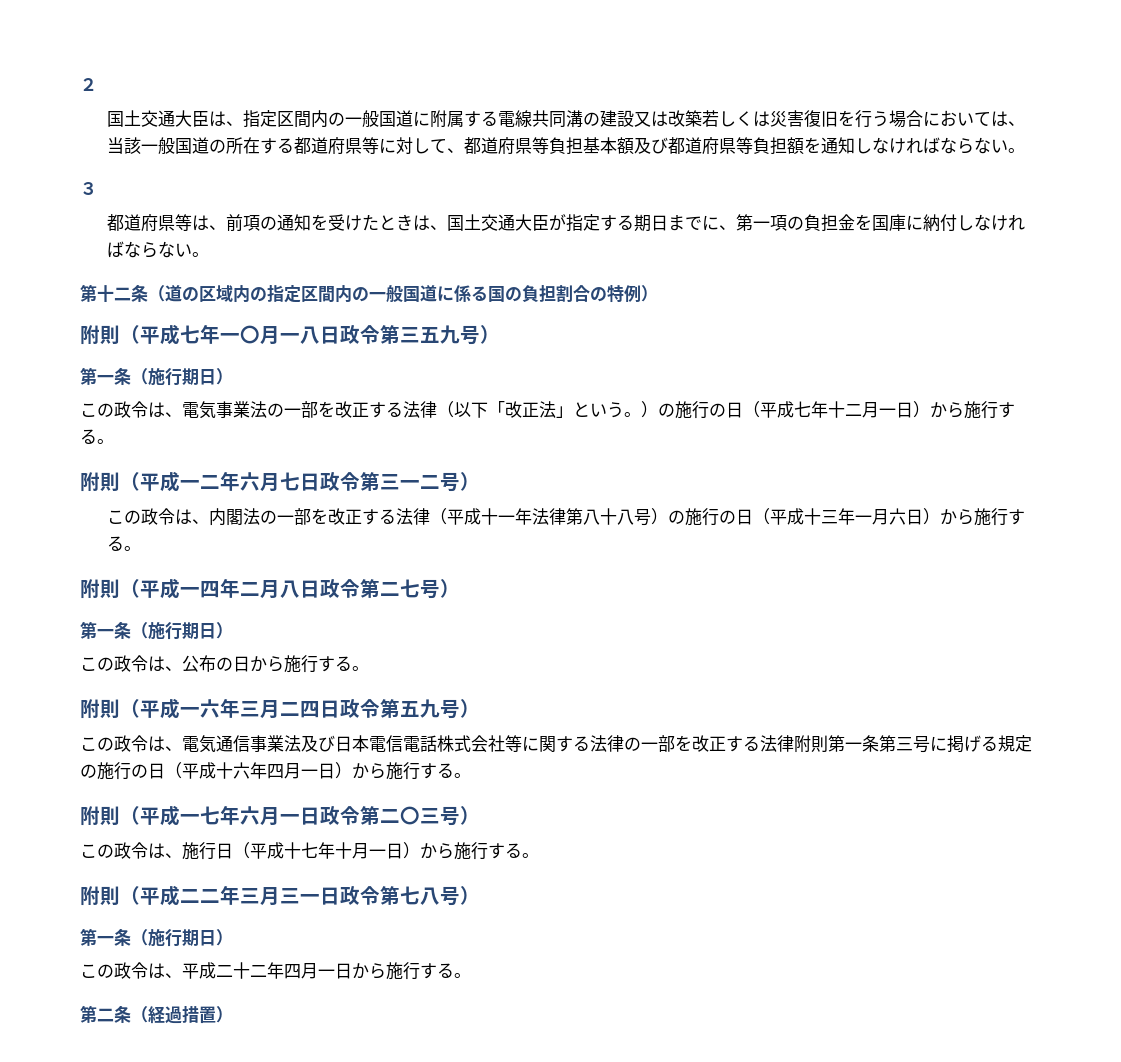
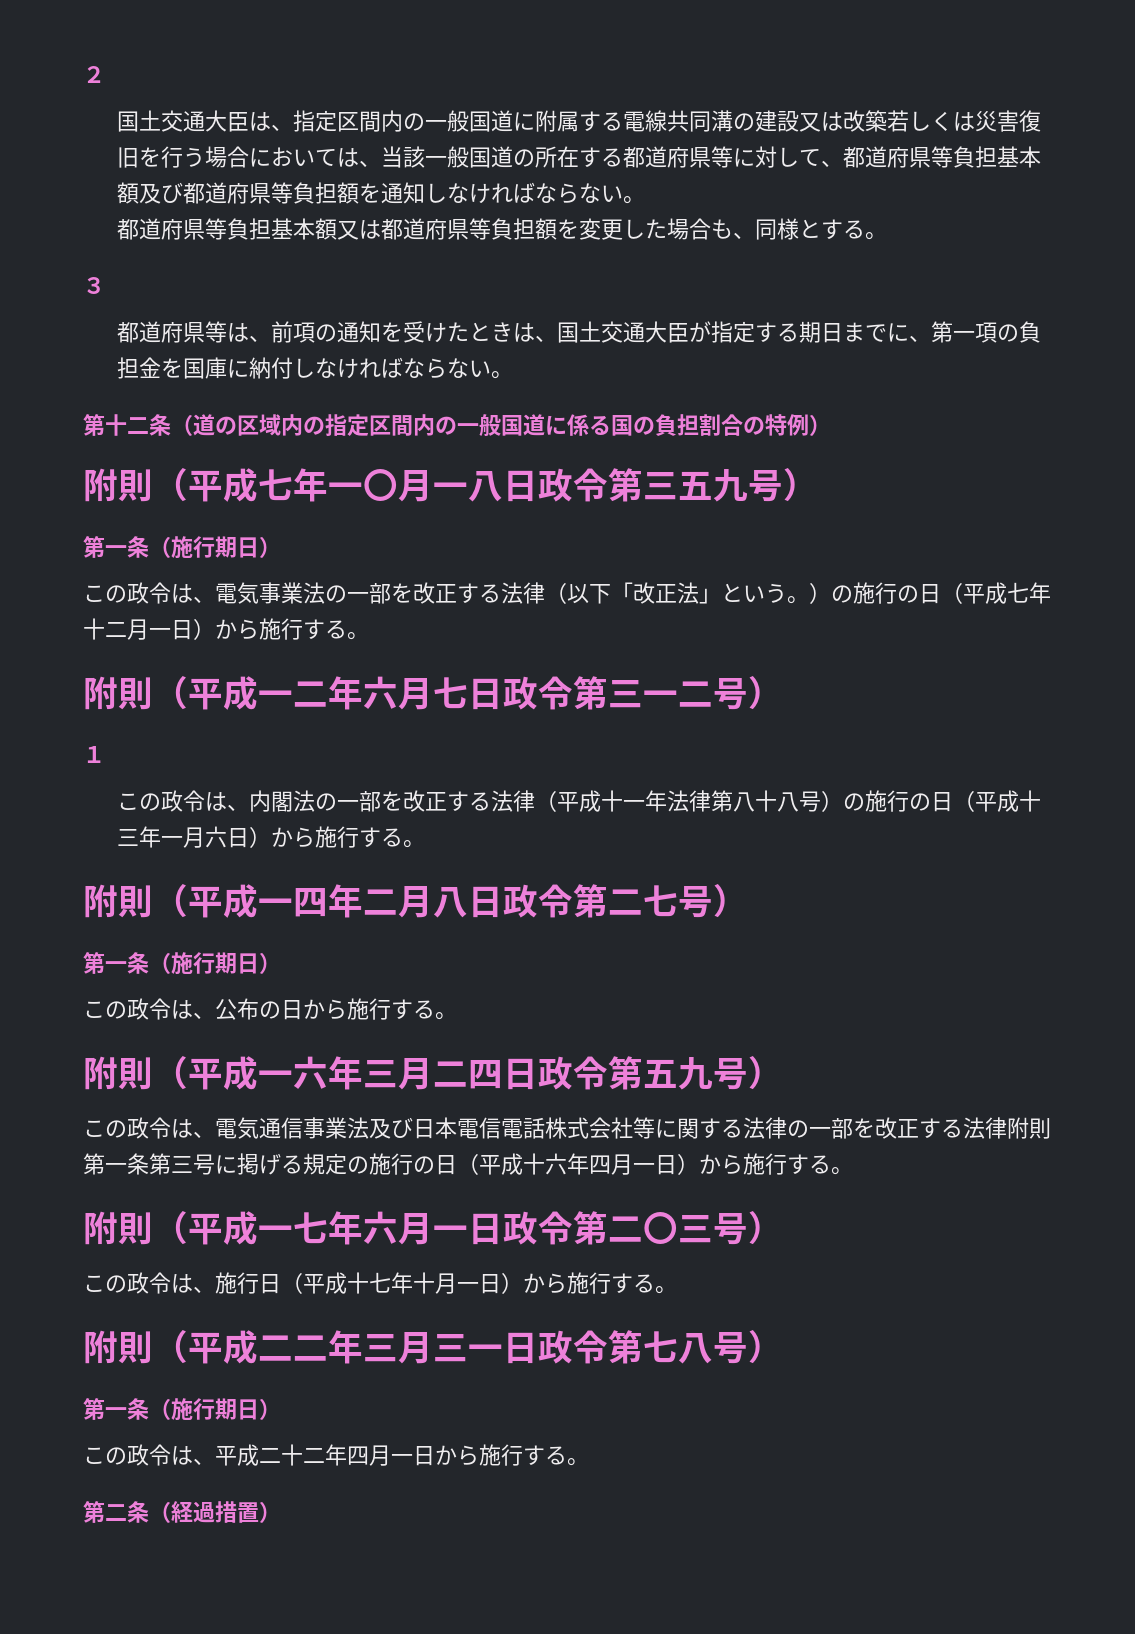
(1026, 150) none -> [117,218,888,240] // 都道府県等負担基本額又は都道府県等負担額を変更した場合も、同様とする。
(480, 481) none -> [83,746,105,763] // １

